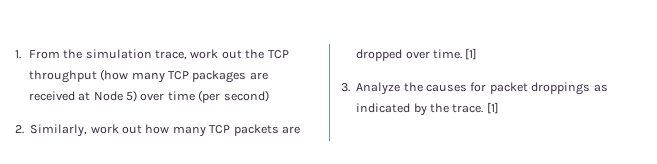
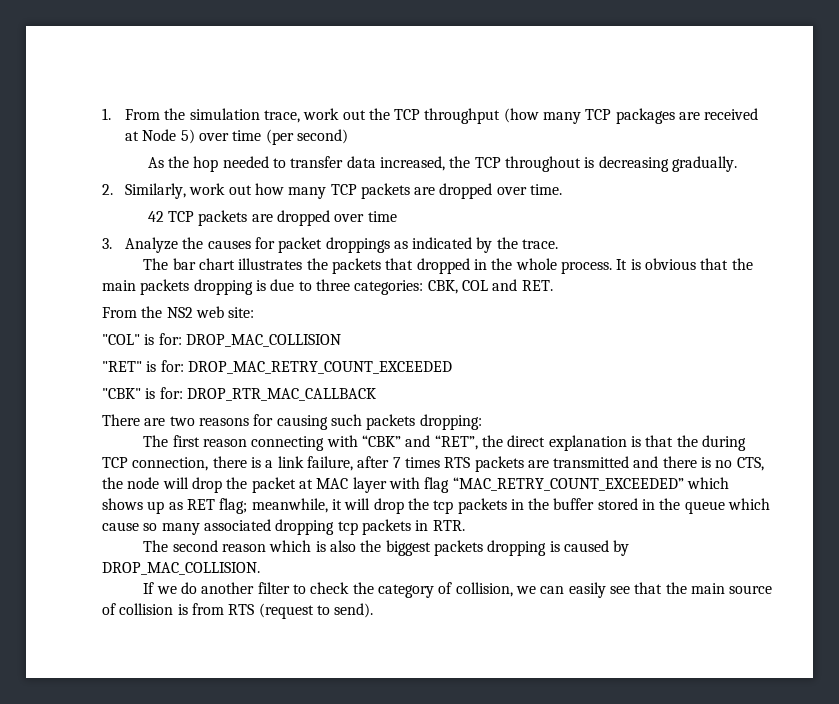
(269, 96) none -> [147,156,737,172] // As the hop needed to transfer data increased, the TCP throughout is decreasing gradually.
[465,48,478,60] [1] -> [147,210,397,226] // 42 TCP packets are dropped over time
[486,102,499,114] [1] -> [143,258,753,274] [102,279,553,295] [102,306,255,318] [102,333,341,347] [102,360,452,374] [102,387,376,401] [102,414,482,430] [143,435,746,451] [102,456,764,472] [102,477,729,493] [102,498,771,514] [102,519,465,535] [143,540,630,556] [102,562,260,575] [143,582,773,598] [102,603,374,619] // The bar chart illustrates the packets that dropped in the whole process. It is obvious that the main packets dropping is due to three categories: CBK, COL and RET. // From the NS2 web site: // "COL" is for: DROP_MAC_COLLISION // "RET" is for: DROP_MAC_RETRY_COUNT_EXCEEDED // "CBK" is for: DROP_RTR_MAC_CALLBACK // There are two reasons for causing such packets dropping: // The first reason connecting with “CBK” and “RET”, the direct explanation is that the during TCP connection, there is a link failure, after 7 times RTS packets are transmitted and there is no CTS, the node will drop the packet at MAC layer with flag “MAC_RETRY_COUNT_EXCEEDED” which shows up as RET flag; meanwhile, it will drop the tcp packets in the buffer stored in the queue which cause so many associated dropping tcp packets in RTR. // The second reason which is also the biggest packets dropping is caused by DROP_MAC_COLLISION. // If we do another filter to check the category of collision, we can easily see that the main source of collision is from RTS (request to send).

